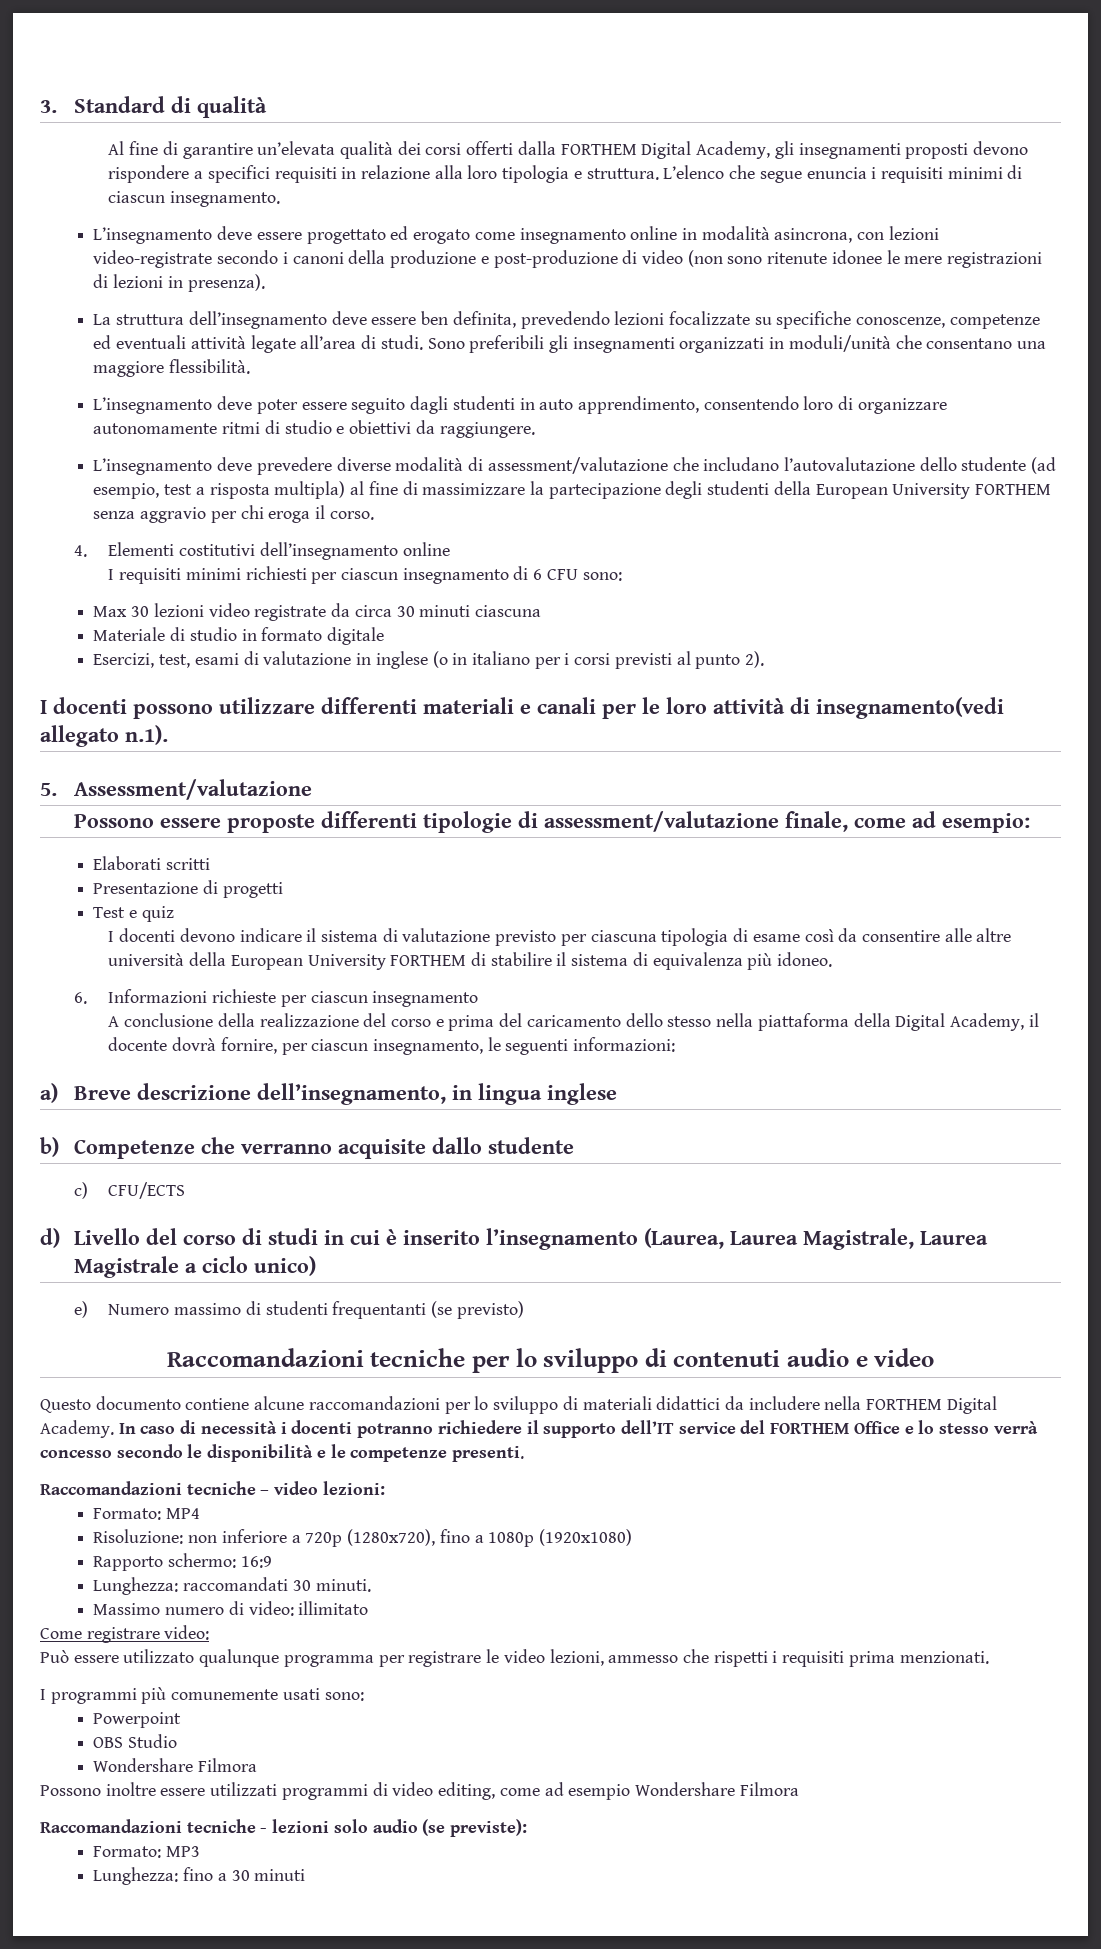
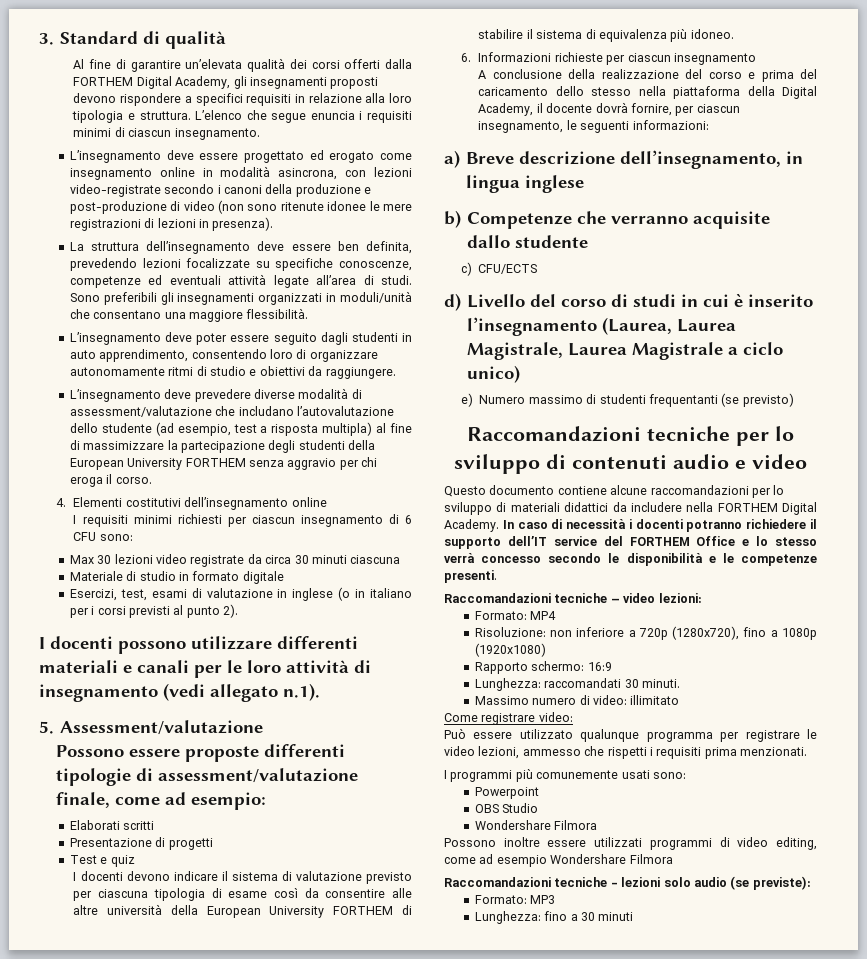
[816,697,1004,719] insegnamento(vedi -> [39,683,205,702] insegnamento (vedi

